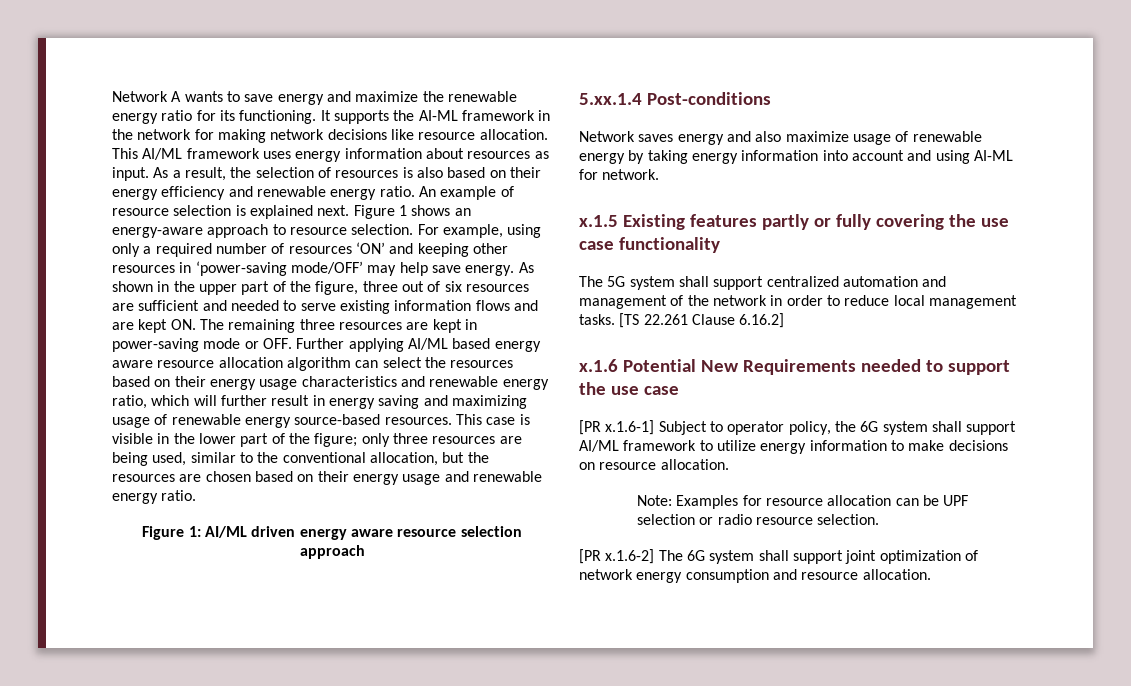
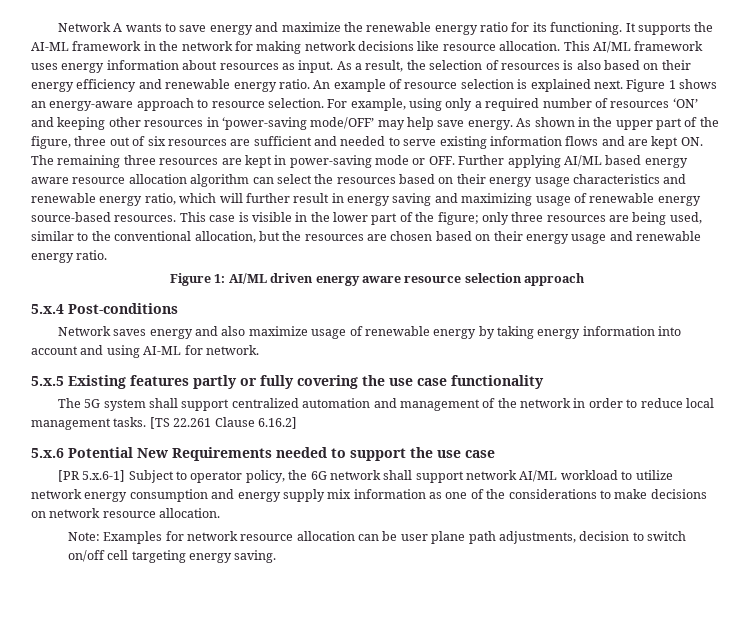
[579,93,642,105] 5.xx.1.4 -> [31,304,64,314] 5.x.4
[579,215,618,227] x.1.5 -> [31,376,64,386] 5.x.5
[579,359,618,372] x.1.6 -> [31,448,64,458] 5.x.6
[605,420,655,435] x.1.6-1] -> [82,470,126,482] 5.x.6-1]
[882,421,1017,435] [579,440,887,454] system shall support AI/ML framework to utilize energy information -> [329,470,673,483] [31,489,597,502] network shall support network AI/ML workload to utilize network energy consumption and energy supply mix information as one of the considerations
(595, 466) none -> [49,508,101,518] network
(762, 500) none -> [186,531,238,541] network
[943,495,969,506] [636,514,880,525] [579,549,978,564] [579,569,931,583] UPF selection or radio resource selection. // [PR x.1.6-2] The 6G system shall support joint optimization of network energy consumption and resource allocation. -> [400,531,687,544] [67,550,277,563] user plane path adjustments, decision to switch on/off cell targeting energy saving.

